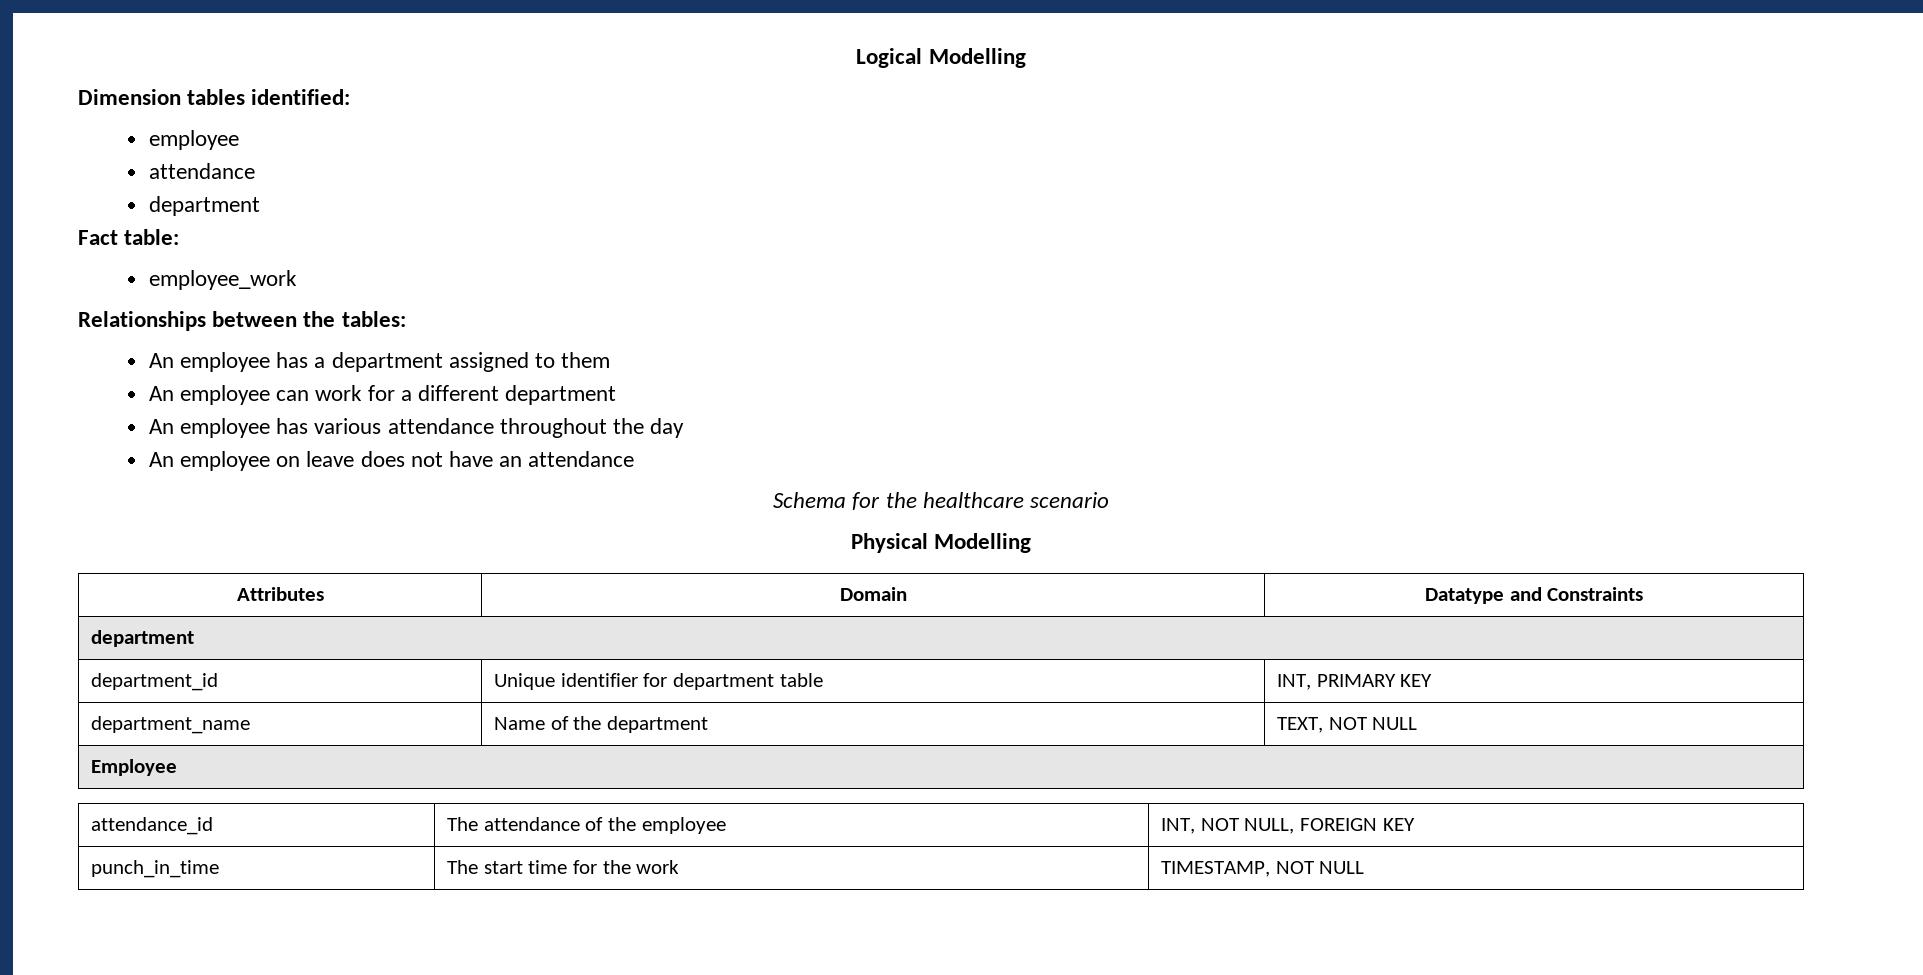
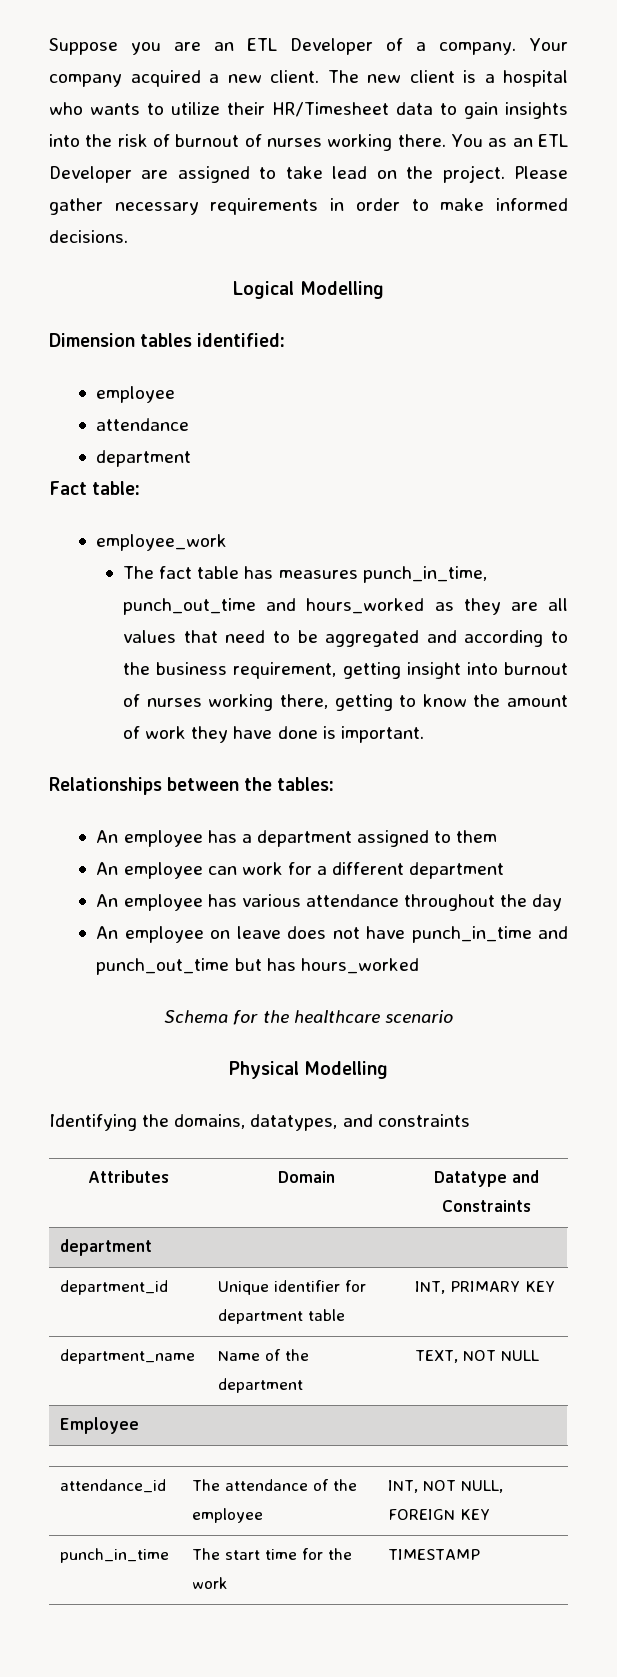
(856, 58) none -> [49,38,569,55] [49,70,568,87] [49,102,568,119] [49,134,568,151] [49,165,568,183] [49,198,568,215] [49,230,128,243] Suppose you are an ETL Developer of a company. Your company acquired a new client. The new client is a hospital who wants to utilize their HR/Timesheet data to gain insights into the risk of burnout of nurses working there. You as an ETL Developer are assigned to take lead on the project. Please gather necessary requirements in order to make informed decisions. //
(297, 280) none -> [122,566,487,583] [122,598,568,615] [122,630,568,647] [122,662,568,679] [122,694,568,711] [122,726,424,743] // The fact table has measures punch_in_time, punch_out_time and hours_worked as they are all values that need to be aggregated and according to the business requirement, getting insight into burnout of nurses working there, getting to know the amount of work they have done is important.
[499,451,635,467] an attendance -> [411,926,568,943] [96,958,419,975] punch_in_time and punch_out_time but has hours_worked
(1032, 543) none -> [49,1114,470,1131] // Identifying the domains, datatypes, and constraints
[1161,861,1365,877] TIMESTAMP, NOT NULL -> [388,1549,481,1560] TIMESTAMP

